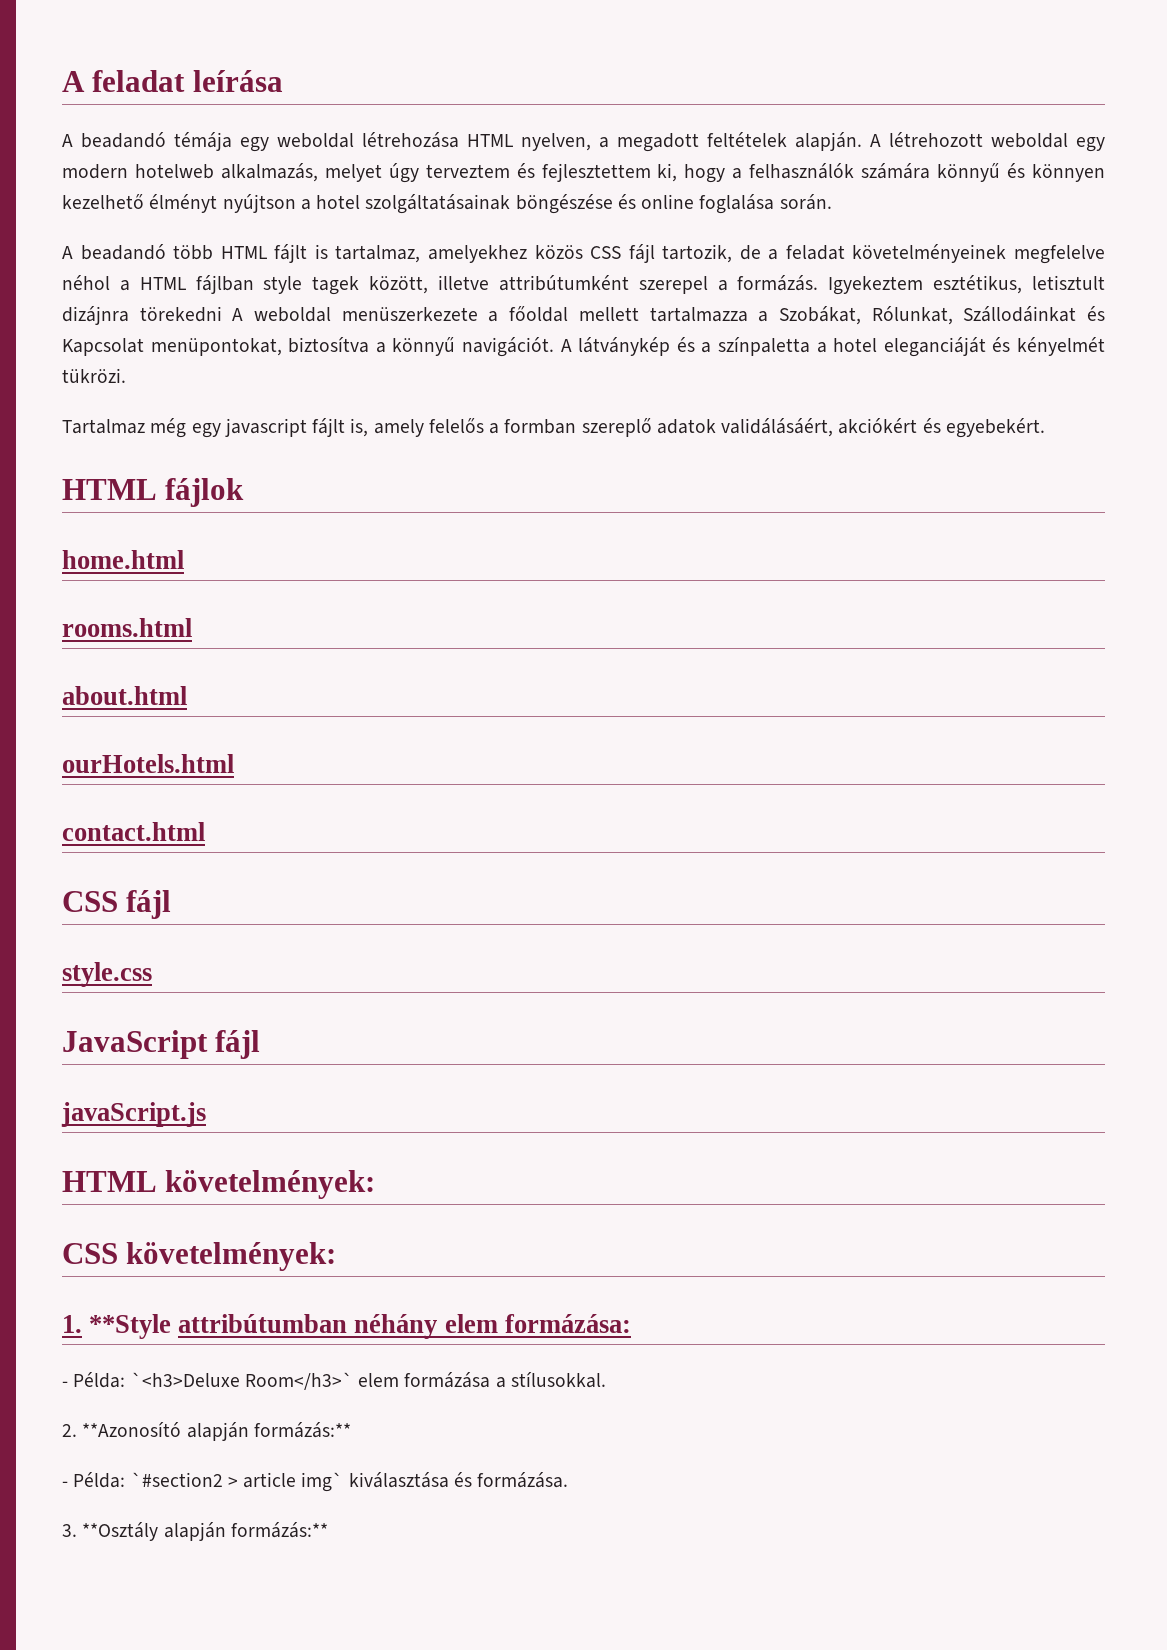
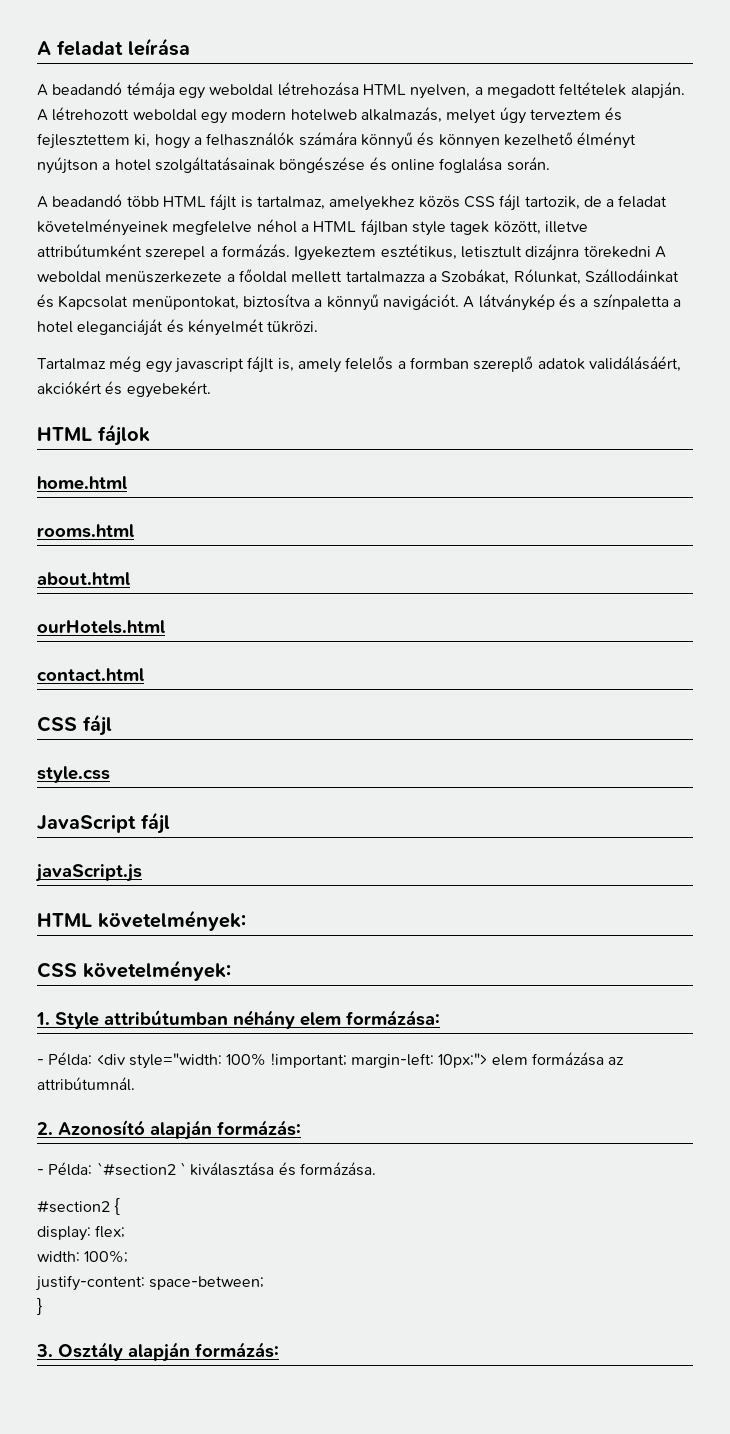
[89,1314,172,1339] **Style -> [55,1012,99,1029] Style
[130,1372,606,1390] [62,1422,351,1441] `<h3>Deluxe Room</h3>` elem formázása a stílusokkal. // 2. **Azonosító alapján formázás:** -> [96,1052,625,1069] [37,1077,135,1091] [37,1120,301,1140] <div style="width: 100% !important; margin-left: 10px;"> elem formázása az attribútumnál. // 2. Azonosító alapján formázás:
[227,1472,344,1492] > article img` -> [179,1162,186,1175] `
[62,1522,328,1541] 3. **Osztály alapján formázás:** -> [37,1198,121,1215] [37,1225,126,1241] [37,1250,129,1263] [35,1275,265,1291] [37,1298,43,1315] [36,1342,279,1362] #section2 { // display: flex; // width: 100%; // justify-content: space-between; // } // 3. Osztály alapján formázás:

